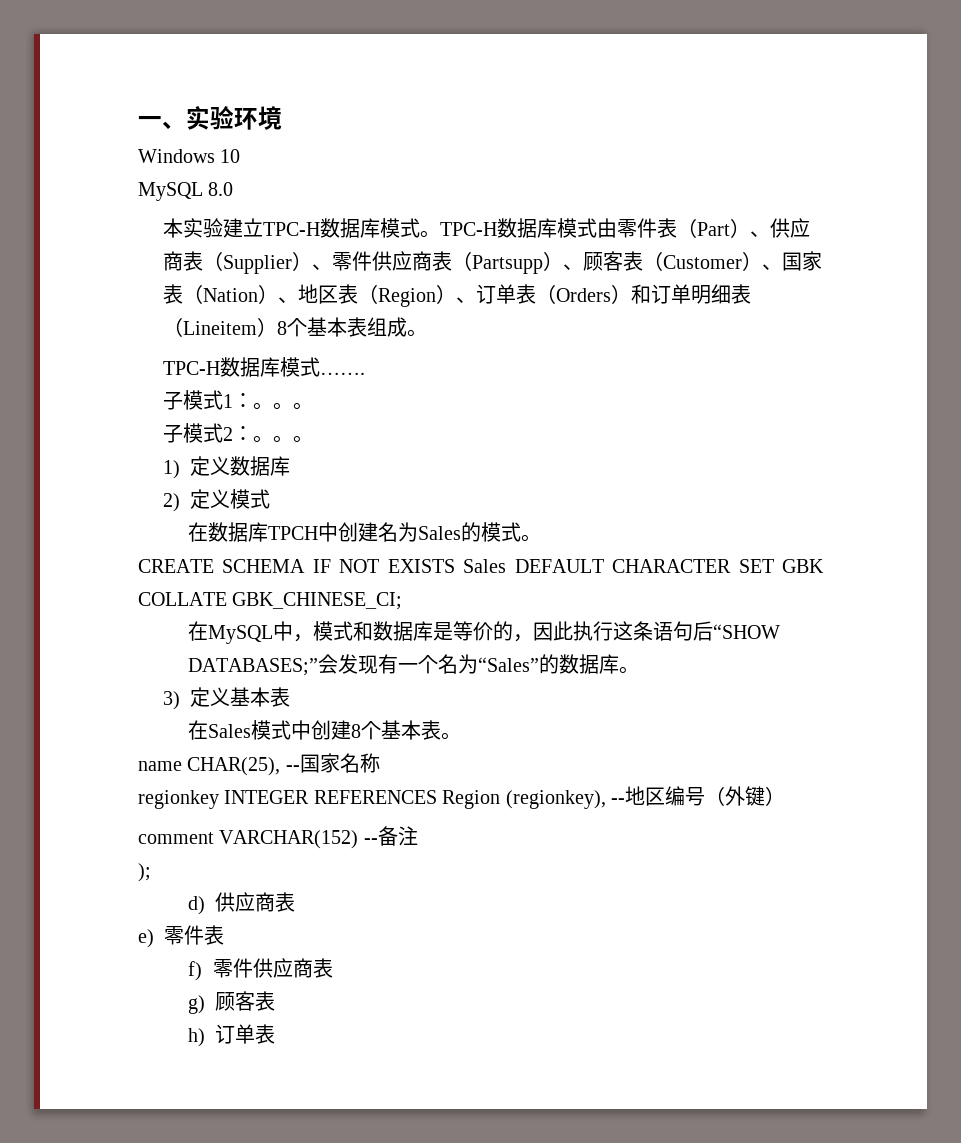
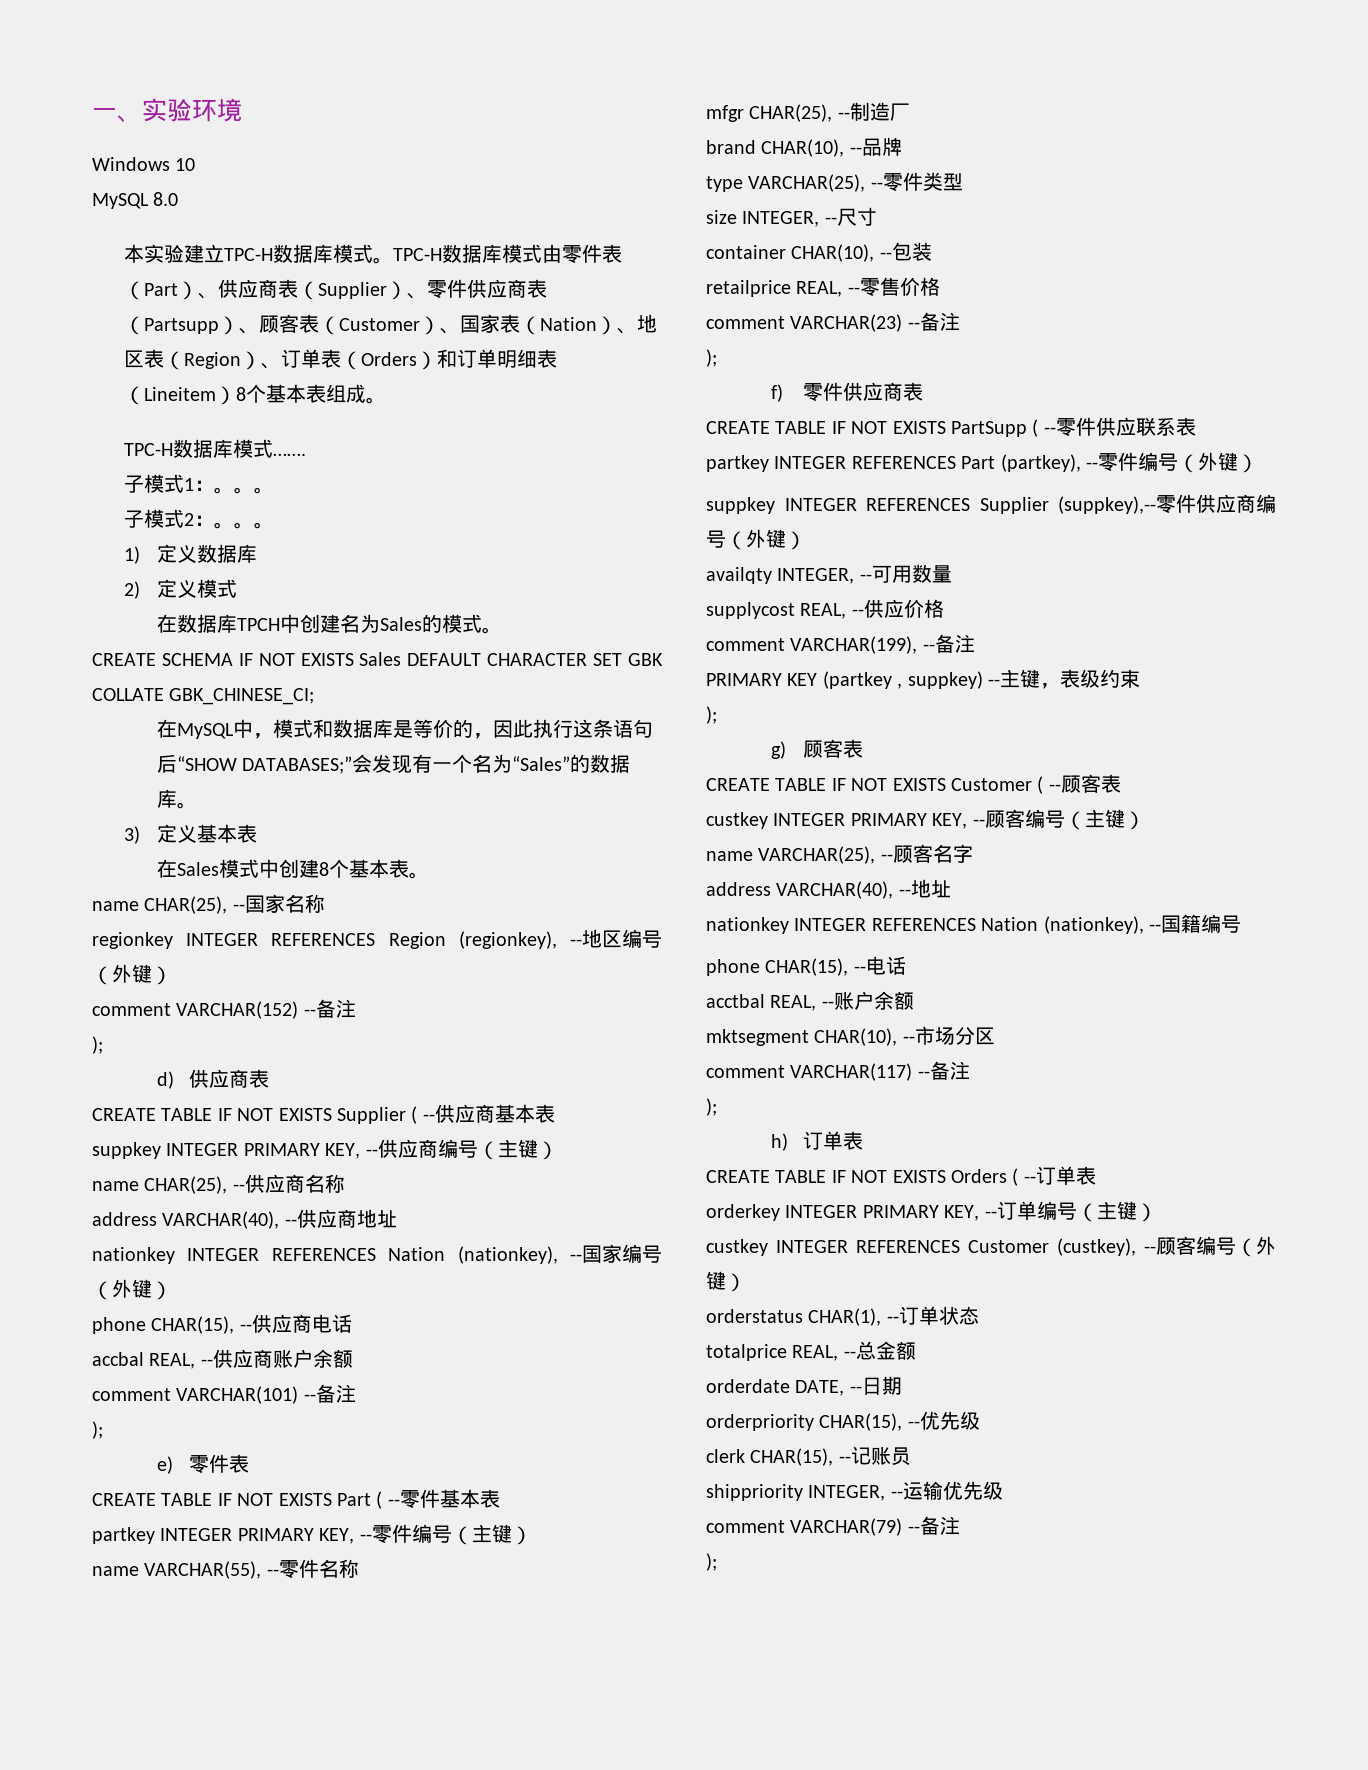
[138,925,224,948] [188,958,334,981] [188,991,276,1014] [188,1024,276,1047] e)零件表 // f)零件供应商表 // g)顾客表 // h)订单表 -> [92,1104,555,1124] [92,1139,558,1160] [92,1174,345,1194] [92,1209,397,1229] [92,1244,662,1264] [92,1279,172,1300] [92,1314,352,1334] [92,1349,353,1369] [92,1384,356,1404] [92,1421,103,1439] [156,1454,250,1474] [92,1489,500,1509] [92,1524,532,1545] [92,1559,359,1579] [706,102,910,122] [706,137,902,157] [706,172,963,192] [706,207,877,227] [706,242,932,262] [706,277,940,297] [706,312,960,332] [706,349,717,367] [770,382,924,402] [706,417,1196,437] [706,452,1258,473] [706,494,1276,514] [706,529,806,550] [706,564,952,584] [706,599,944,619] [706,634,975,654] [706,669,1140,689] [706,706,717,724] [770,739,864,759] [706,774,1121,794] [706,809,1145,830] [706,844,973,864] [706,879,951,899] [706,914,1241,934] [706,956,906,976] [706,991,914,1011] [706,1026,995,1046] [706,1061,970,1081] [706,1098,717,1116] [770,1131,864,1151] [706,1166,1096,1186] [706,1201,1157,1222] [706,1236,1276,1257] [706,1271,746,1292] [706,1306,979,1326] [706,1341,916,1361] [706,1376,902,1396] [706,1411,980,1431] [706,1446,911,1466] [706,1481,1003,1501] [706,1516,960,1536] [706,1553,717,1571] CREATE TABLE IF NOT EXISTS Supplier ( --供应商基本表 // suppkey INTEGER PRIMARY KEY, --供应商编号（主键） // name CHAR(25), --供应商名称 // address VARCHAR(40), --供应商地址 // nationkey INTEGER REFERENCES Nation (nationkey), --国家编号（外键） // phone CHAR(15), --供应商电话 // accbal REAL, --供应商账户余额 // comment VARCHAR(101) --备注 // ); // e)零件表 // CREATE TABLE IF NOT EXISTS Part ( --零件基本表 // partkey INTEGER PRIMARY KEY, --零件编号（主键） // name VARCHAR(55), --零件名称 // mfgr CHAR(25), --制造厂 // brand CHAR(10), --品牌 // type VARCHAR(25), --零件类型 // size INTEGER, --尺寸 // container CHAR(10), --包装 // retailprice REAL, --零售价格 // comment VARCHAR(23) --备注 // ); // f)零件供应商表 // CREATE TABLE IF NOT EXISTS PartSupp ( --零件供应联系表 // partkey INTEGER REFERENCES Part (partkey), --零件编号（外键） // suppkey INTEGER REFERENCES Supplier (suppkey),--零件供应商编号（外键） // availqty INTEGER, --可用数量 // supplycost REAL, --供应价格 // comment VARCHAR(199), --备注 // PRIMARY KEY (partkey , suppkey) --主键，表级约束 // ); // g)顾客表 // CREATE TABLE IF NOT EXISTS Customer ( --顾客表 // custkey INTEGER PRIMARY KEY, --顾客编号（主键） // name VARCHAR(25), --顾客名字 // address VARCHAR(40), --地址 // nationkey INTEGER REFERENCES Nation (nationkey), --国籍编号 // phone CHAR(15), --电话 // acctbal REAL, --账户余额 // mktsegment CHAR(10), --市场分区 // comment VARCHAR(117) --备注 // ); // h)订单表 // CREATE TABLE IF NOT EXISTS Orders ( --订单表 // orderkey INTEGER PRIMARY KEY, --订单编号（主键） // custkey INTEGER REFERENCES Customer (custkey), --顾客编号（外键） // orderstatus CHAR(1), --订单状态 // totalprice REAL, --总金额 // orderdate DATE, --日期 // orderpriority CHAR(15), --优先级 // clerk CHAR(15), --记账员 // shippriority INTEGER, --运输优先级 // comment VARCHAR(79) --备注 // );

